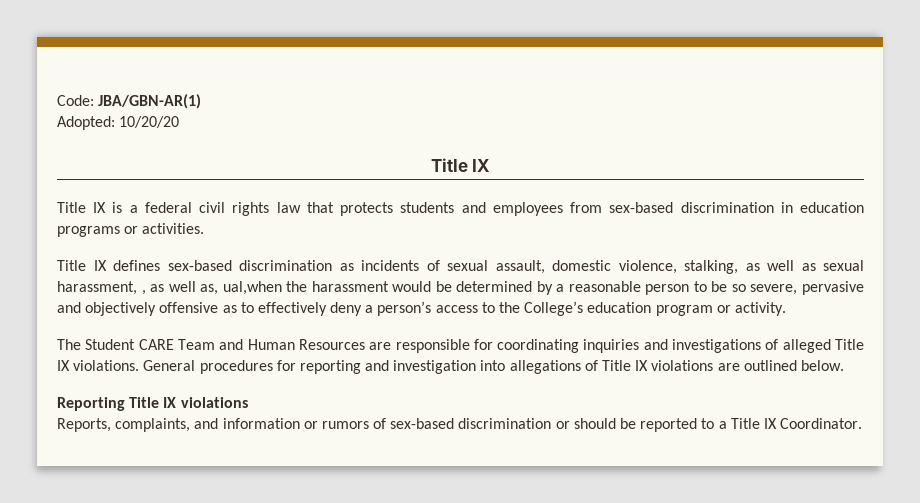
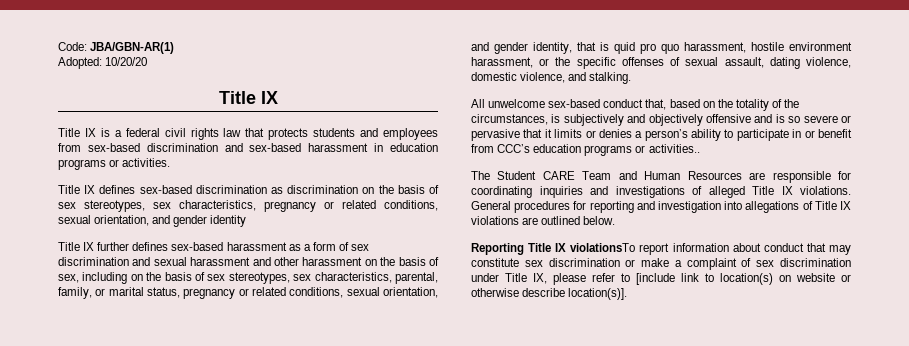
(774, 207) none -> [224,143,369,152] and sex-based harassment
[361,260,864,274] [57,281,864,295] [57,301,786,316] incidents of sexual assault, domestic violence, stalking, as well as sexual harassment, , as well as, ual,when the harassment would be determined by a reasonable person to be so severe, pervasive and objectively offensive as to effectively deny a person’s access to the College’s education program or activity. -> [287,185,439,194] [58,200,438,212] [58,215,247,227] [58,242,370,251] [58,257,439,266] [58,272,438,284] [58,287,438,299] [471,42,852,54] [471,57,851,69] [471,72,632,84] [471,99,800,111] [471,114,851,126] [471,129,852,141] [471,144,700,156] discrimination on the basis of sex stereotypes, sex characteristics, pregnancy or related conditions, sexual orientation, and gender identity // Title IX further defines sex-based harassment as a form of sex discrimination and sexual harassment and other harassment on the basis of sex, including on the basis of sex stereotypes, sex characteristics, parental, family, or marital status, pregnancy or related conditions, sexual orientation, and gender identity, that is quid pro quo harassment, hostile environment harassment, or the specific offenses of sexual assault, dating violence, domestic violence, and stalking. // All unwelcome sex-based conduct that, based on the totality of the circumstances, is subjectively and objectively offensive and is so severe or pervasive that it limits or denies a person’s ability to participate in or benefit from CCC’s education programs or activities..
[180,397,248,408] [57,418,863,432] violations // Reports, complaints, and information or rumors of sex-based discrimination or should be reported to a Title IX Coordinator. -> [570,243,851,255] [471,258,851,270] [471,273,851,285] [471,288,628,300] violationsTo report information about conduct that may constitute sex discrimination or make a complaint of sex discrimination under Title IX, please refer to [include link to location(s) on website or otherwise describe location(s)].

